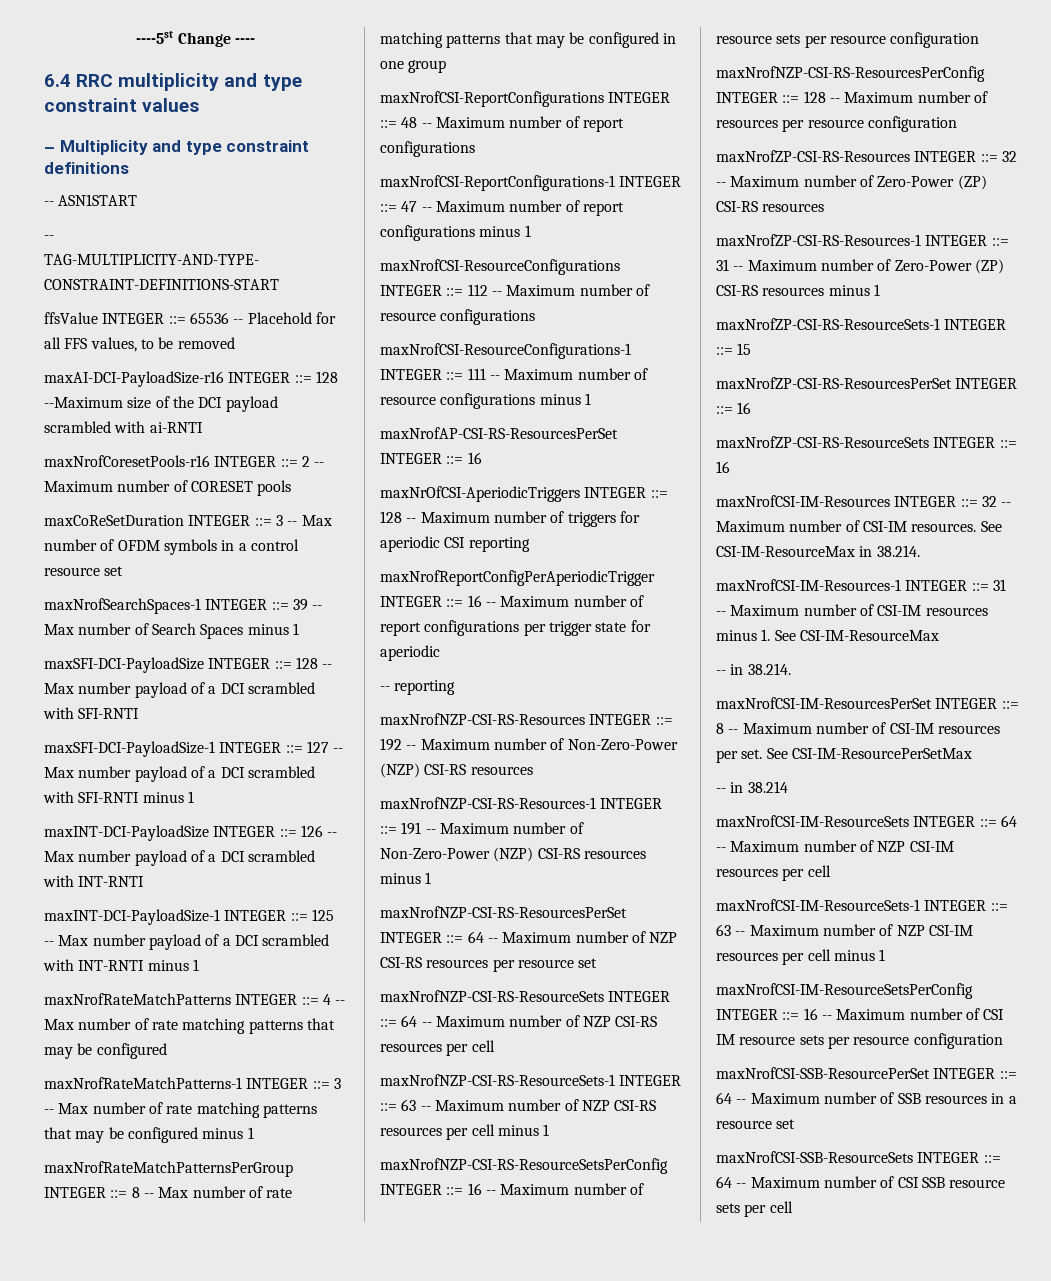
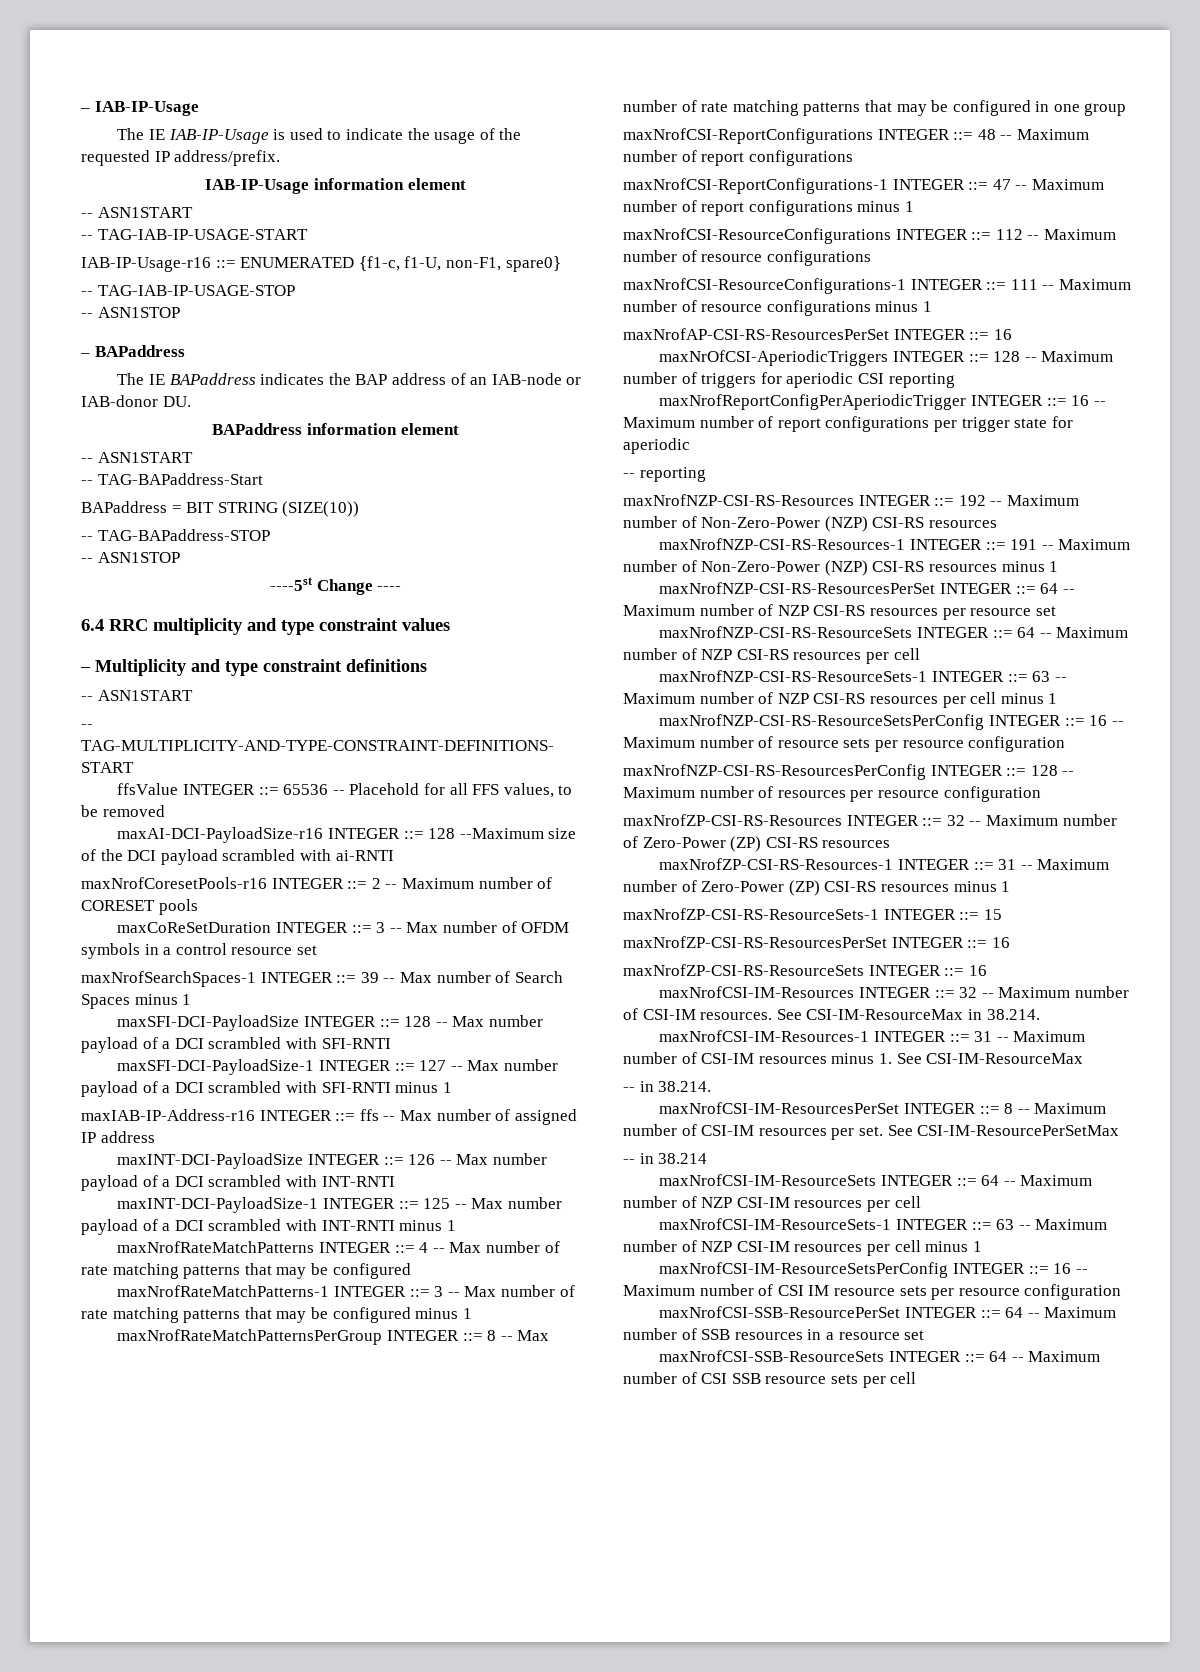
(136, 37) none -> [80,101,199,116] [117,128,522,144] [81,150,281,166] [205,178,466,194] [81,207,193,218] [81,229,308,240] [81,256,561,272] [81,285,295,296] [81,307,180,318] [80,345,185,357] [117,373,582,385] [81,395,191,407] [212,423,459,435] [81,452,193,463] [81,473,263,485] [81,501,360,517] [81,529,270,541] [81,552,180,563] – IAB-IP-Usage // The IE IAB-IP-Usage is used to indicate the usage of the requested IP address/prefix. // IAB-IP-Usage information element // -- ASN1START // -- TAG-IAB-IP-USAGE-START // IAB-IP-Usage-r16 ::= ENUMERATED {f1-c, f1-U, non-F1, spare0} // -- TAG-IAB-IP-USAGE-STOP // -- ASN1STOP // – BAPaddress // The IE BAPaddress indicates the BAP address of an IAB-node or IAB-donor DU. // BAPaddress information element // -- ASN1START // -- TAG-BAPaddress-Start // BAPaddress = BIT STRING (SIZE(10)) // -- TAG-BAPaddress-STOP // -- ASN1STOP //
(194, 797) none -> [81,1109,577,1125] [81,1131,155,1143] // maxIAB-IP-Address-r16 INTEGER ::= ffs -- Max number of assigned IP address

